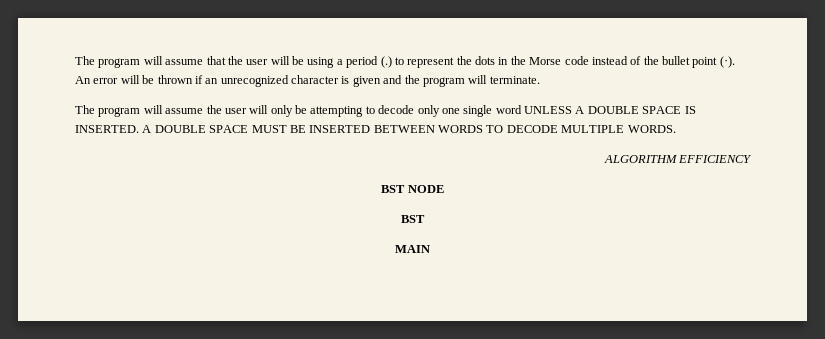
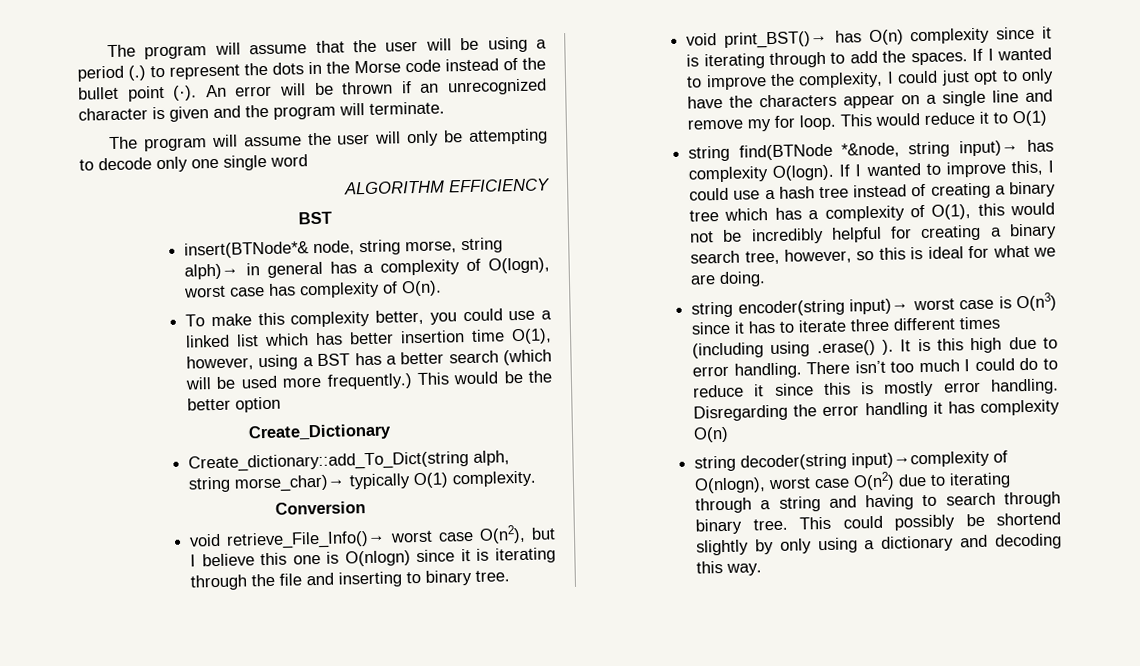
[524,106,696,114] [75,125,676,133] [603,155,752,163] [381,185,444,193] [401,215,425,223] [395,245,430,253] UNLESS A DOUBLE SPACE IS INSERTED. A DOUBLE SPACE MUST BE INSERTED BETWEEN WORDS TO DECODE MULTIPLE WORDS. // ALGORITHM EFFICIENCY // BST NODE // BST // MAIN -> [343,178,550,195] [297,211,332,225] [184,237,504,259] [184,257,550,280] [184,280,443,299] [185,308,553,328] [185,328,552,348] [186,349,553,371] [185,370,553,390] [187,396,282,413] [247,423,392,442] [188,450,511,473] [188,470,538,493] [275,501,366,515] [189,524,557,550] [190,547,557,567] [190,569,511,591] [686,26,1052,49] [686,47,1052,70] [686,68,1054,91] [687,89,1053,109] [687,110,1049,132] [688,139,1054,162] [688,160,1055,183] [689,181,1056,201] [689,202,1055,222] [690,223,1057,245] [690,244,1056,265] [690,271,767,288] [691,292,1057,318] [691,316,1001,335] [692,336,1058,359] [692,357,1058,379] [693,378,1059,398] [693,399,1060,422] [693,426,730,443] [694,450,1009,472] [694,471,1012,494] [695,491,1061,514] [695,512,1061,535] [696,533,1062,556] [696,561,763,576] // ALGORITHM EFFICIENCY // BST // insert(BTNode*& node, string morse, string alph)→ in general has a complexity of O(logn), worst case has complexity of O(n). // To make this complexity better, you could use a linked list which has better insertion time O(1), however, using a BST has a better search (which will be used more frequently.) This would be the better option // Create_Dictionary // Create_dictionary::add_To_Dict(string alph, string morse_char)→ typically O(1) complexity. // Conversion // void retrieve_File_Info()→ worst case O(n2), but I believe this one is O(nlogn) since it is iterating through the file and inserting to binary tree. // void print_BST()→ has O(n) complexity since it is iterating through to add the spaces. If I wanted to improve the complexity, I could just opt to only have the characters appear on a single line and remove my for loop. This would reduce it to O(1) // string find(BTNode *&node, string input)→ has complexity O(logn). If I wanted to improve this, I could use a hash tree instead of creating a binary tree which has a complexity of O(1), this would not be incredibly helpful for creating a binary search tree, however, so this is ideal for what we are doing. // string encoder(string input)→ worst case is O(n3) since it has to iterate three different times (including using .erase() ). It is this high due to error handling. There isn’t too much I could do to reduce it since this is mostly error handling. Disregarding the error handling it has complexity O(n) // string decoder(string input)→complexity of O(nlogn), worst case O(n2) due to iterating through a string and having to search through binary tree. This could possibly be shortend slightly by only using a dictionary and decoding this way.

